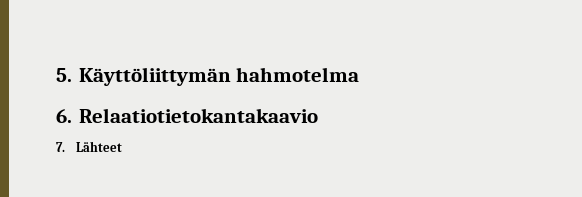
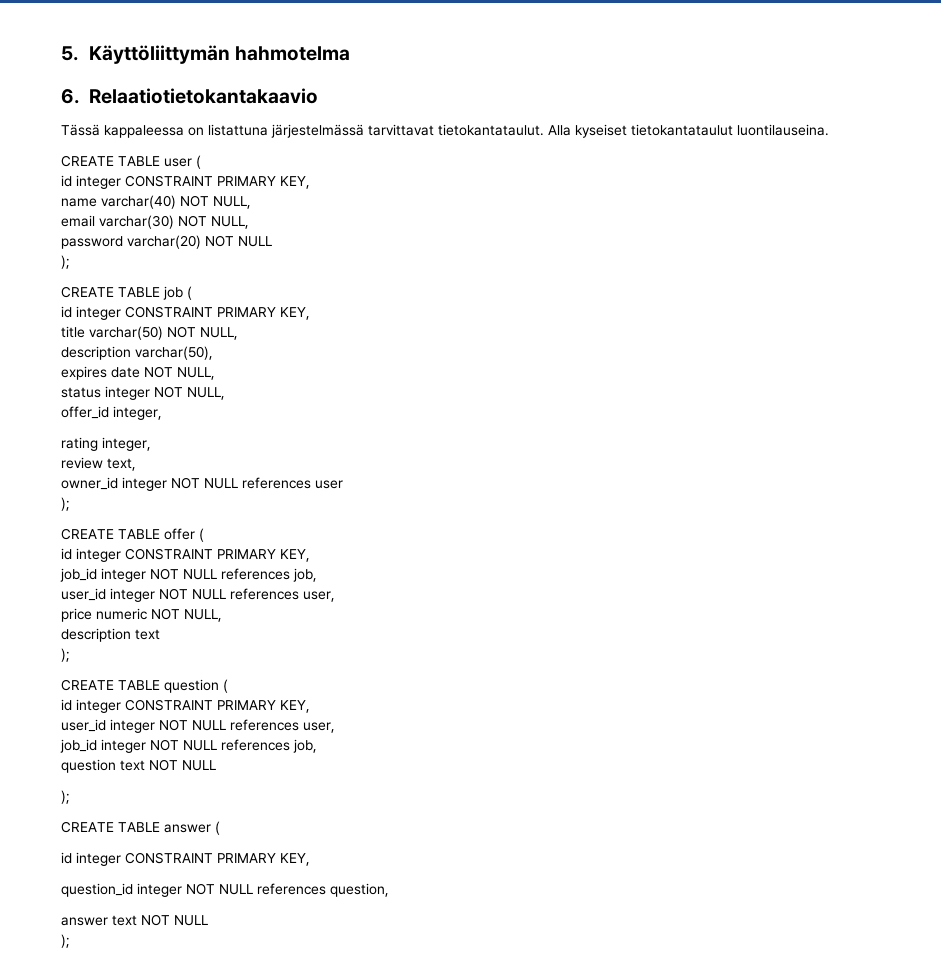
[56,141,123,152] 7. Lähteet -> [61,124,829,138] [61,155,201,169] [61,175,310,189] [61,195,251,209] [61,215,249,229] [61,235,272,249] [61,255,70,269] [61,286,192,300] [61,306,310,320] [61,326,238,340] [61,346,213,360] [61,366,215,380] [61,386,225,400] [61,406,162,420] [61,437,151,451] [61,457,136,471] [61,477,343,491] [61,497,70,511] [61,528,204,542] [61,548,310,562] [60,568,317,582] [61,588,335,602] [61,608,222,622] [61,628,160,642] [61,648,70,662] [61,679,228,693] [61,699,310,713] [61,719,335,733] [60,739,317,753] [61,759,216,773] [61,790,70,804] [61,821,220,835] [61,852,310,866] [61,883,389,897] [61,914,208,926] [61,934,70,948] Tässä kappaleessa on listattuna järjestelmässä tarvittavat tietokantataulut. Alla kyseiset tietokantataulut luontilauseina. // CREATE TABLE user ( // id integer CONSTRAINT PRIMARY KEY, // name varchar(40) NOT NULL, // email varchar(30) NOT NULL, // password varchar(20) NOT NULL // ); // CREATE TABLE job ( // id integer CONSTRAINT PRIMARY KEY, // title varchar(50) NOT NULL, // description varchar(50), // expires date NOT NULL, // status integer NOT NULL, // offer_id integer, // rating integer, // review text, // owner_id integer NOT NULL references user // ); // CREATE TABLE offer ( // id integer CONSTRAINT PRIMARY KEY, // job_id integer NOT NULL references job, // user_id integer NOT NULL references user, // price numeric NOT NULL, // description text // ); // CREATE TABLE question ( // id integer CONSTRAINT PRIMARY KEY, // user_id integer NOT NULL references user, // job_id integer NOT NULL references job, // question text NOT NULL // ); // CREATE TABLE answer ( // id integer CONSTRAINT PRIMARY KEY, // question_id integer NOT NULL references question, // answer text NOT NULL // );

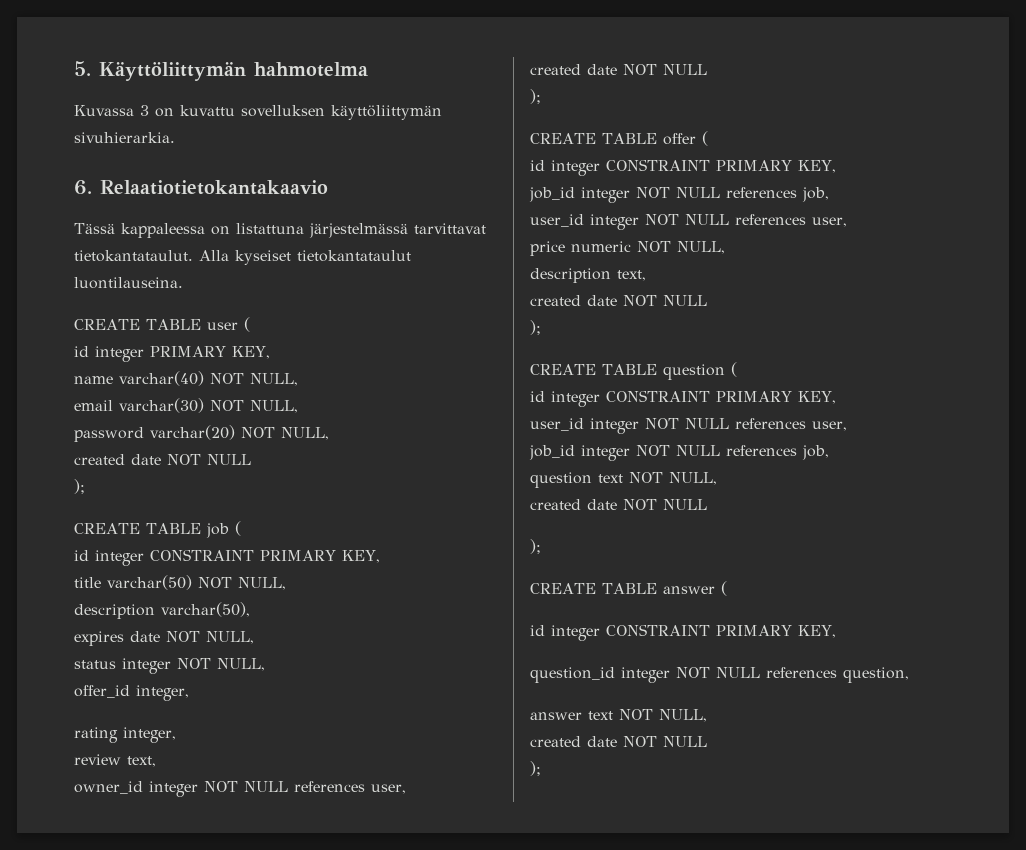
(350, 53) none -> [74,105,442,120] [74,132,175,143] // Kuvassa 3 on kuvattu sovelluksen käyttöliittymän sivuhierarkia.
[125,175,213,187] CONSTRAINT -> (144, 354) none
(234, 241) none -> [281,427,329,440] [74,454,201,465] NULL, // created date NOT
[315,480,343,489] user -> [371,784,406,794] [530,64,707,75] user, // created date NOT NULL
[135,629,160,640] text -> [617,270,646,281] [530,295,707,306] text, // created date NOT NULL
(178, 765) none -> [669,472,717,485] [530,499,657,510] NULL, // created date NOT
(170, 920) none -> [659,709,707,722] [530,736,657,747] NULL, // created date NOT

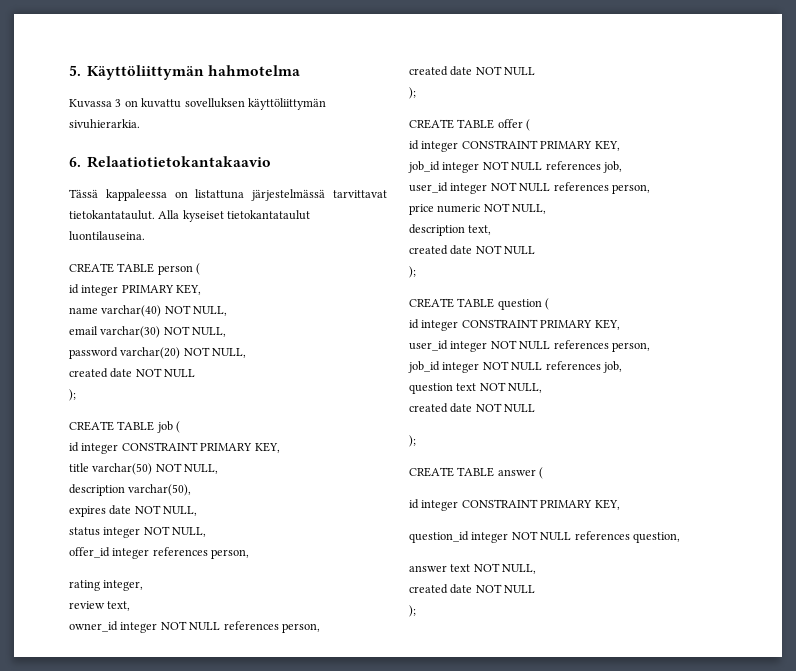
[206,322,238,330] user -> [157,265,193,275] person
[136,685,189,701] integer, -> [112,547,250,559] integer references person,
[371,784,406,794] user, -> [281,623,320,633] person,
[812,217,847,227] user, -> [611,184,650,194] person,
[812,421,847,431] user, -> [611,342,650,352] person,

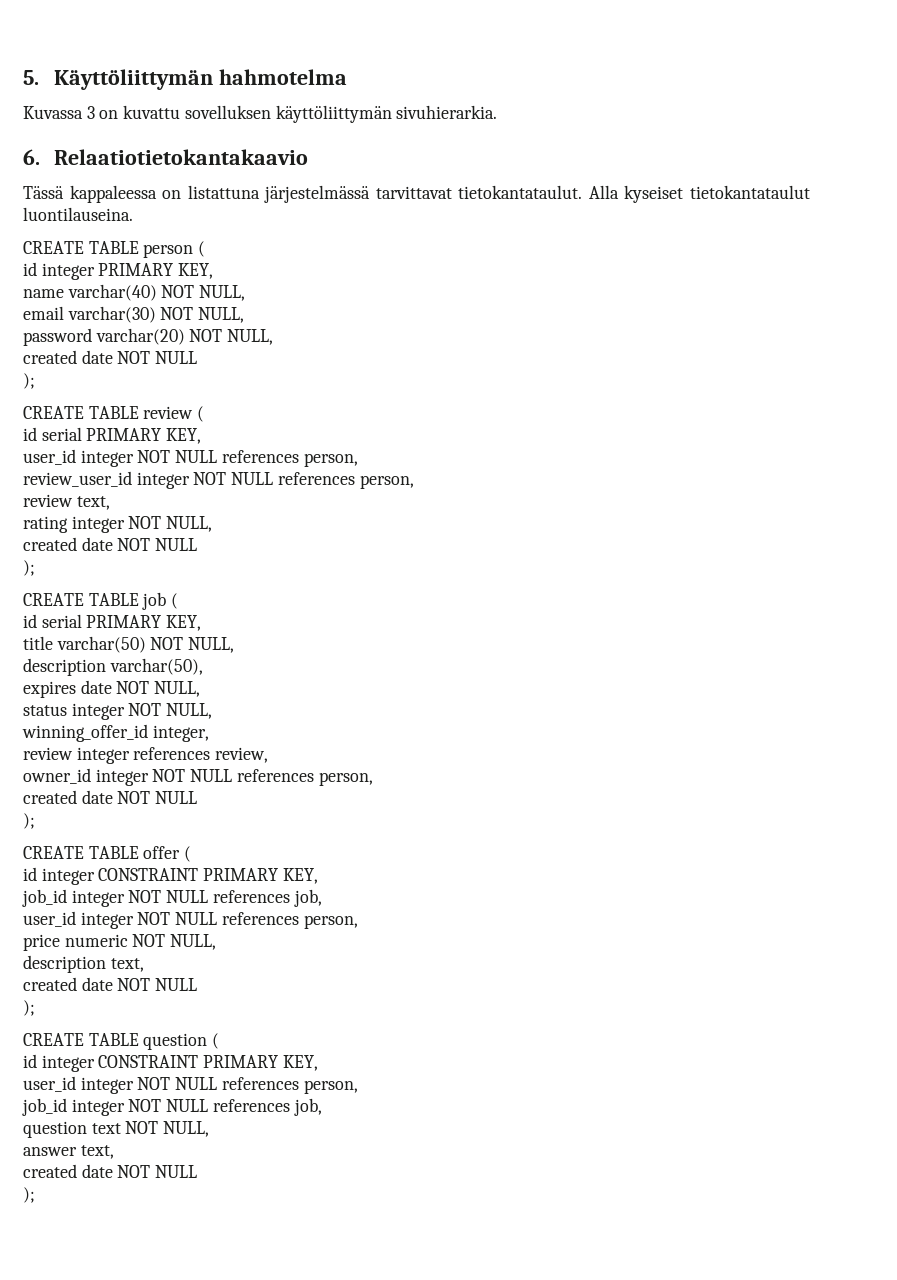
(76, 395) none -> [23,406,205,422] [23,427,202,444] [23,449,358,467] [23,471,414,489] [23,494,110,510] [23,516,213,533] [23,537,198,551] [23,560,35,576] // CREATE TABLE review ( // id serial PRIMARY KEY, // user_id integer NOT NULL references person, // review_user_id integer NOT NULL references person, // review text, // rating integer NOT NULL, // created date NOT NULL // );
[81,442,198,454] integer CONSTRAINT -> [41,614,82,628] serial
[69,547,250,559] [69,580,100,591] offer_id integer references person, // rating -> [22,724,148,742] winning_offer_id
[107,601,131,611] text, -> [76,747,269,764] integer references review,
[409,403,536,413] [409,435,416,447] [409,467,544,479] [409,499,620,511] [409,531,680,543] [409,563,537,574] created date NOT NULL // ); // CREATE TABLE answer ( // id integer CONSTRAINT PRIMARY KEY, // question_id integer NOT NULL references question, // answer text NOT NULL, -> [23,1145,114,1159] answer text,

